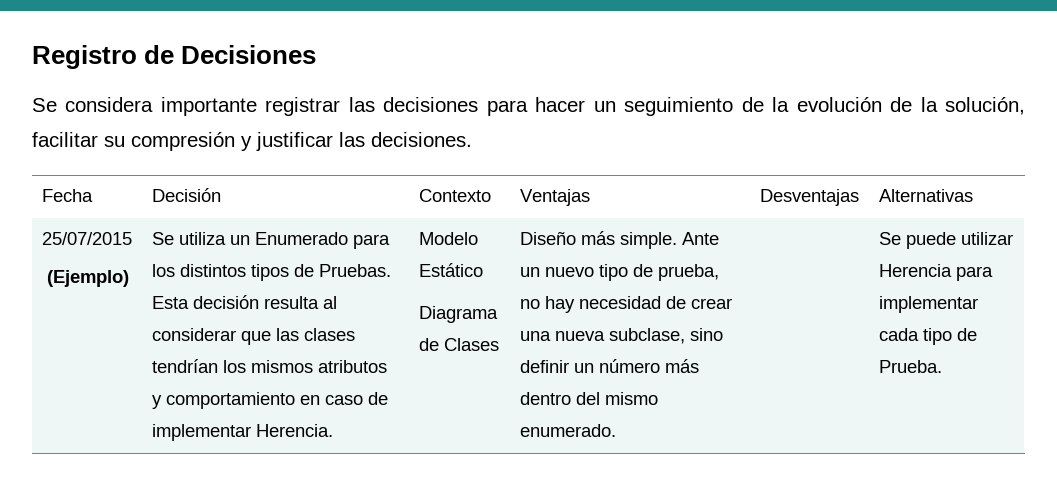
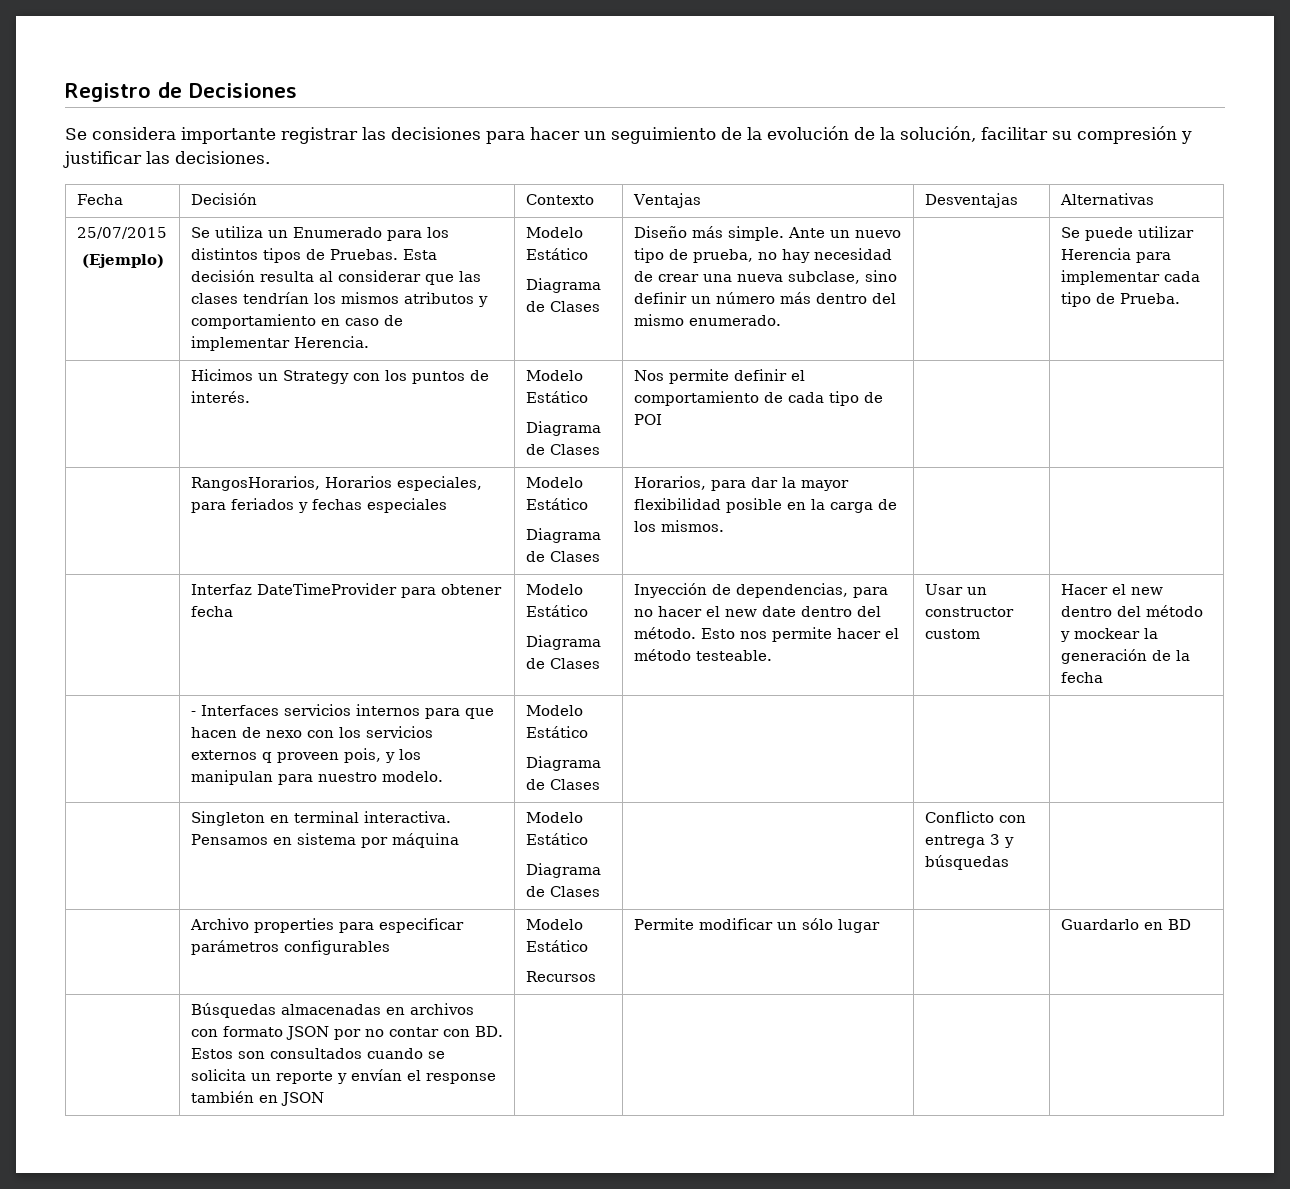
(942, 366) none -> [190,369,489,384] [190,391,250,403] [525,370,583,381] [525,391,588,403] [525,421,601,436] [525,444,600,455] [633,369,805,384] [633,391,883,406] [633,414,662,425] [190,476,482,491] [190,498,447,513] [525,477,583,488] [525,498,588,510] [525,528,601,543] [525,551,600,562] [633,476,849,491] [633,498,897,513] [633,520,724,532] [190,583,502,598] [190,606,233,617] [525,584,583,595] [525,605,588,617] [525,635,601,650] [525,658,600,669] [633,583,888,598] [633,606,881,617] [633,627,899,642] [633,649,772,661] [924,584,987,595] [924,607,1014,617] [924,629,980,639] [1060,584,1163,595] [1060,605,1203,617] [1059,628,1158,642] [1060,649,1190,664] [1060,672,1103,683] [190,704,494,719] [190,726,433,738] [190,748,421,763] [190,770,443,785] [525,705,583,716] [525,726,588,738] [525,756,601,771] [525,779,600,790] [190,811,451,826] [190,833,459,848] [525,812,583,823] [525,833,588,845] [525,863,601,878] [525,886,600,897] [924,811,1026,823] [924,834,1014,848] [924,855,1009,870] [189,918,464,933] [190,940,390,955] [525,919,583,930] [525,940,588,952] [525,971,596,982] [633,918,880,933] [1060,919,1191,930] [190,1003,474,1018] [190,1026,503,1040] [190,1048,445,1059] [190,1069,496,1084] [190,1091,324,1106] // | Hicimos un Strategy con los puntos de interés. | Modelo Estático // Diagrama de Clases | Nos permite definir el comportamiento de cada tipo de POI | | // | RangosHorarios, Horarios especiales, para feriados y fechas especiales | Modelo Estático // Diagrama de Clases | Horarios, para dar la mayor flexibilidad posible en la carga de los mismos. | | // | Interfaz DateTimeProvider para obtener fecha | Modelo Estático // Diagrama de Clases | Inyección de dependencias, para no hacer el new date dentro del método. Esto nos permite hacer el método testeable. | Usar un constructor custom | Hacer el new dentro del método y mockear la generación de la fecha // | - Interfaces servicios internos para que hacen de nexo con los servicios externos q proveen pois, y los manipulan para nuestro modelo. | Modelo Estático // Diagrama de Clases | | | // | Singleton en terminal interactiva. Pensamos en sistema por máquina | Modelo Estático // Diagrama de Clases | | Conflicto con entrega 3 y búsquedas | // | Archivo properties para especificar parámetros configurables | Modelo Estático // Recursos | Permite modificar un sólo lugar | | Guardarlo en BD // | Búsquedas almacenadas en archivos con formato JSON por no contar con BD. Estos son consultados cuando se solicita un reporte y envían el response también en JSON | | | |

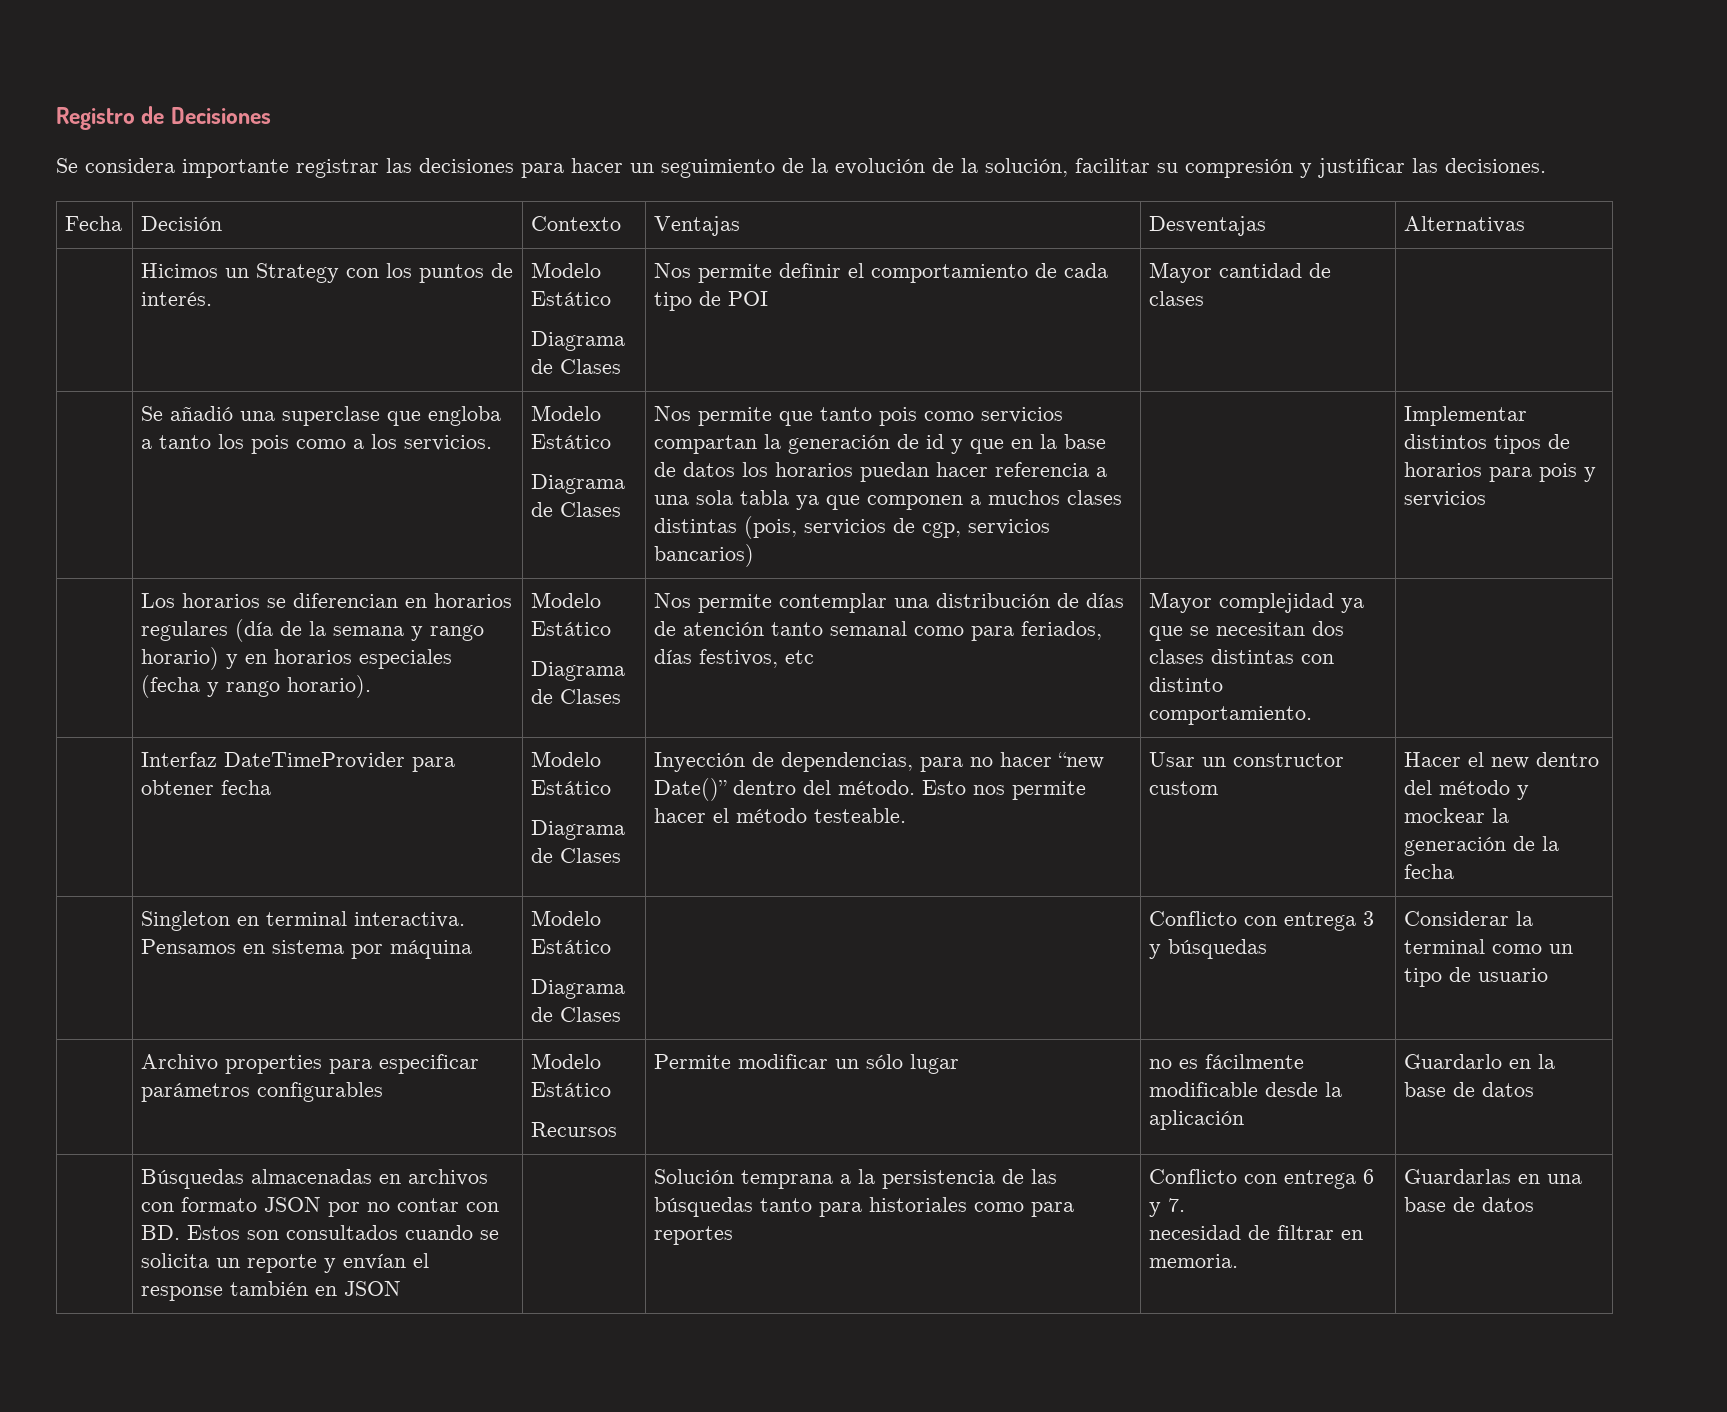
[76,227,167,239] [81,254,164,268] [190,226,449,241] [190,248,437,263] [190,270,481,285] [190,292,488,307] [190,314,403,329] [190,336,369,351] [525,227,583,238] [525,248,588,260] [525,278,601,293] [525,301,600,312] [633,226,901,241] [633,248,892,263] [633,270,897,284] [633,292,896,304] [633,314,781,326] [1060,226,1194,241] [1060,248,1171,263] [1060,270,1200,285] [1060,292,1180,307] // 25/07/2015 // (Ejemplo) | Se utiliza un Enumerado para los distintos tipos de Pruebas. Esta decisión resulta al considerar que las clases tendrían los mismos atributos y comportamiento en caso de implementar Herencia. | Modelo Estático // Diagrama de Clases | Diseño más simple. Ante un nuevo tipo de prueba, no hay necesidad de crear una nueva subclase, sino definir un número más dentro del mismo enumerado. | | Se puede utilizar Herencia para implementar cada tipo de Prueba. -> (1526, 224) none
[190,476,482,491] [190,498,447,513] [525,477,583,488] [525,498,588,510] [525,528,601,543] [525,551,600,562] [633,476,849,491] [633,498,897,513] [633,520,724,532] | // | RangosHorarios, Horarios especiales, para feriados y fechas especiales | Modelo Estático // Diagrama de Clases | Horarios, para dar la mayor flexibilidad posible en la carga de los mismos. | -> [1149,262,1332,283] [1149,291,1205,306] [141,406,502,426] [141,434,493,454] [531,405,602,421] [531,434,612,449] [531,474,626,494] [531,502,622,517] [654,406,1064,426] [654,434,1107,454] [654,462,1108,482] [654,490,1123,510] [654,516,1051,539] [654,544,755,567] [1404,406,1528,426] [1404,434,1571,454] [1404,462,1597,482] [1404,491,1487,507] [141,593,513,608] [141,619,485,642] [141,647,453,670] [141,675,372,698] [531,592,602,608] [531,621,612,636] [531,661,626,681] [531,689,622,704] [654,593,1125,613] [654,621,1103,641] [654,649,815,668] [1149,592,1365,613] [1149,621,1345,641] [1149,649,1335,664] [1149,677,1224,692] [1149,706,1313,725] Mayor cantidad de clases | // | Se añadió una superclase que engloba a tanto los pois como a los servicios. | Modelo Estático // Diagrama de Clases | Nos permite que tanto pois como servicios compartan la generación de id y que en la base de datos los horarios puedan hacer referencia a una sola tabla ya que componen a muchos clases distintas (pois, servicios de cgp, servicios bancarios) | | Implementar distintos tipos de horarios para pois y servicios // | Los horarios se diferencian en horarios regulares (día de la semana y rango horario) y en horarios especiales (fecha y rango horario). | Modelo Estático // Diagrama de Clases | Nos permite contemplar una distribución de días de atención tanto semanal como para feriados, días festivos, etc | Mayor complejidad ya que se necesitan dos clases distintas con distinto comportamiento.
[705,606,796,617] el new date -> [1058,752,1105,769] [654,778,728,801] “new Date()”
[190,704,494,719] [190,726,433,738] [190,748,421,763] [190,770,443,785] [525,705,583,716] [525,726,588,738] [525,756,601,771] [525,779,600,790] // | - Interfaces servicios internos para que hacen de nexo con los servicios externos q proveen pois, y los manipulan para nuestro modelo. | Modelo Estático // Diagrama de Clases | | | -> (1455, 871) none
(1009, 862) none -> [1404,911,1534,926] [1404,939,1574,954] [1404,967,1549,987] Considerar la terminal como un tipo de usuario
[1060,919,1191,930] | Guardarlo en BD -> [1149,1054,1305,1069] [1149,1082,1343,1097] [1149,1110,1245,1130] [1404,1054,1556,1069] [1404,1082,1535,1097] no es fácilmente modificable desde la aplicación | Guardarlo en la base de datos
(324, 1099) | | -> [654,1169,1058,1189] [654,1197,1075,1217] [654,1226,734,1245] [1149,1169,1375,1189] [1149,1198,1186,1217] [1149,1225,1364,1240] [1149,1254,1239,1268] [1404,1169,1583,1184] [1404,1197,1535,1212] Solución temprana a la persistencia de las búsquedas tanto para historiales como para reportes | Conflicto con entrega 6 y 7. // necesidad de filtrar en memoria. | Guardarlas en una base de datos

